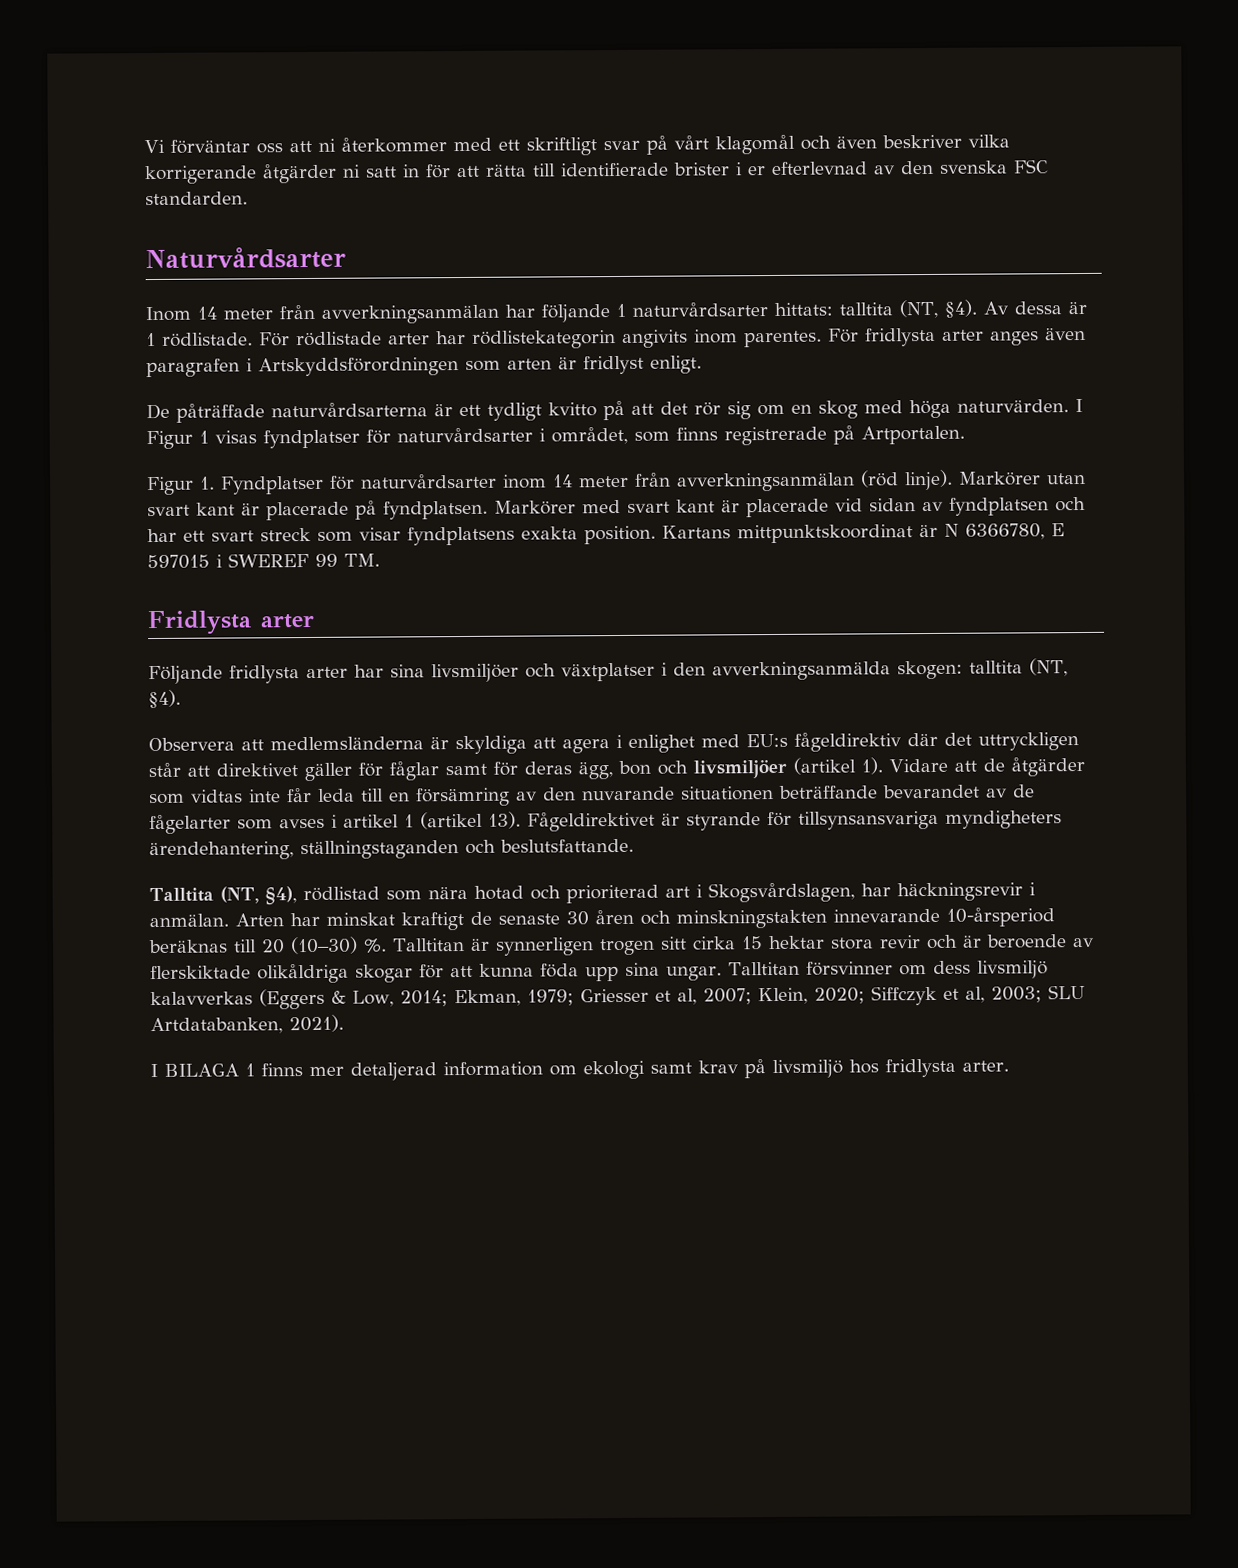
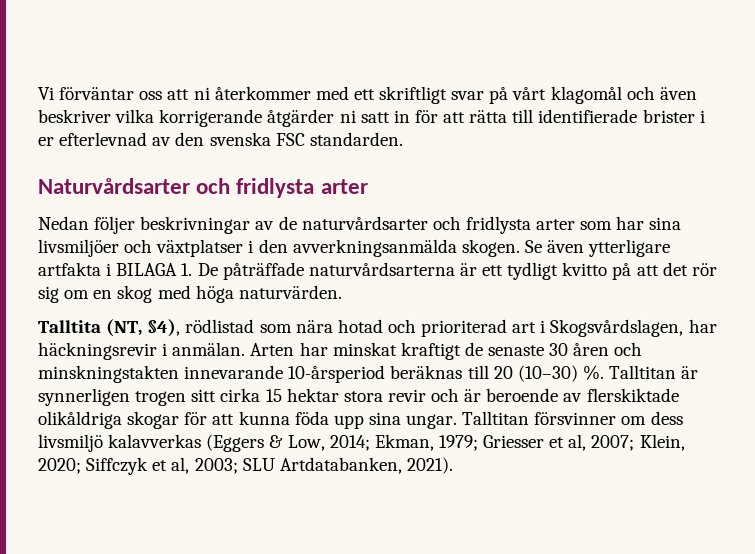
[145,299,1087,324] [146,327,1086,349] [146,355,702,378] // Inom 14 meter från avverkningsanmälan har följande 1 naturvårdsarter hittats: talltita (NT, §4). Av dessa är 1 rödlistade. För rödlistade arter har rödlistekategorin angivits inom parentes. För fridlysta arter anges även paragrafen i Artskyddsförordningen som arten är fridlyst enligt. // -> [196,178,368,198] [38,216,682,234] [38,239,671,257] [38,262,193,276] och fridlysta arter // Nedan följer beskrivningar av de naturvårdsarter och fridlysta arter som har sina livsmiljöer och växtplatser i den avverkningsanmälda skogen. Se även ytterligare artfakta i BILAGA 1.
[1075,398,1083,413] [146,425,965,450] [147,469,1086,496] [147,496,1086,521] [147,523,1065,546] [147,553,380,570] [147,610,314,636] [148,658,1068,685] [148,689,181,709] [148,732,1079,755] [148,756,1085,782] [149,784,1035,807] [149,810,1062,835] [149,838,634,861] I Figur 1 visas fyndplatser för naturvårdsarter i området, som finns registrerade på Artportalen. // Figur 1. Fyndplatser för naturvårdsarter inom 14 meter från avverkningsanmälan (röd linje). Markörer utan svart kant är placerade på fyndplatsen. Markörer med svart kant är placerade vid sidan av fyndplatsen och har ett svart streck som visar fyndplatsens exakta position. Kartans mittpunktskoordinat är N 6366780, E 597015 i SWEREF 99 TM. // Fridlysta arter // Följande fridlysta arter har sina livsmiljöer och växtplatser i den avverkningsanmälda skogen: talltita (NT, §4). // Observera att medlemsländerna är skyldiga att agera i enlighet med EU:s fågeldirektiv där det uttryckligen står att direktivet gäller för fåglar samt för deras ägg, bon och livsmiljöer (artikel 1). Vidare att de åtgärder som vidtas inte får leda till en försämring av den nuvarande situationen beträffande bevarandet av de fågelarter som avses i artikel 1 (artikel 13). Fågeldirektivet är styrande för tillsynsansvariga myndigheters ärendehantering, ställningstaganden och beslutsfattande. -> (342, 292) none
[150,1058,1009,1081] // I BILAGA 1 finns mer detaljerad information om ekologi samt krav på livsmiljö hos fridlysta arter. -> (453, 465) none

